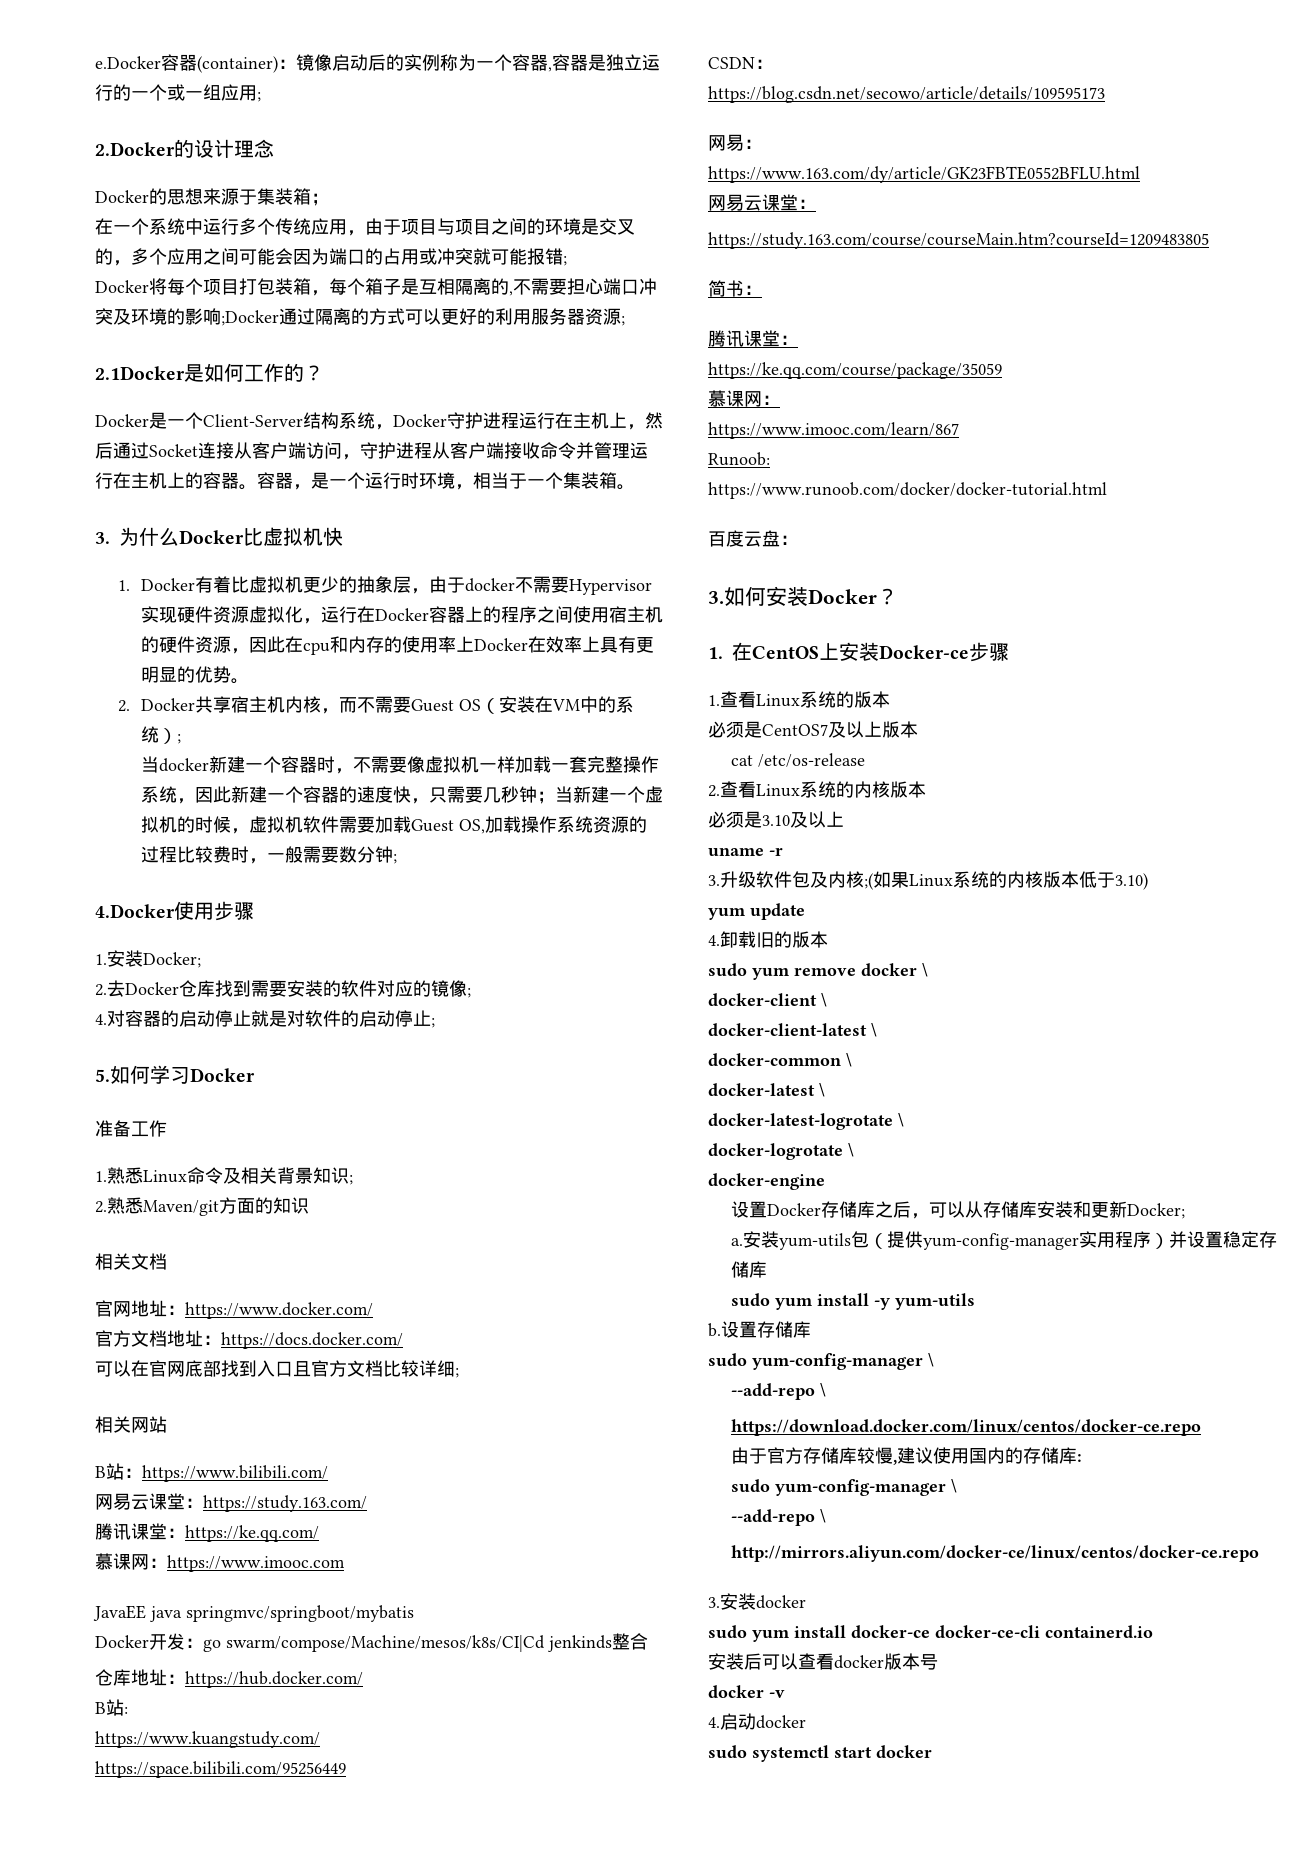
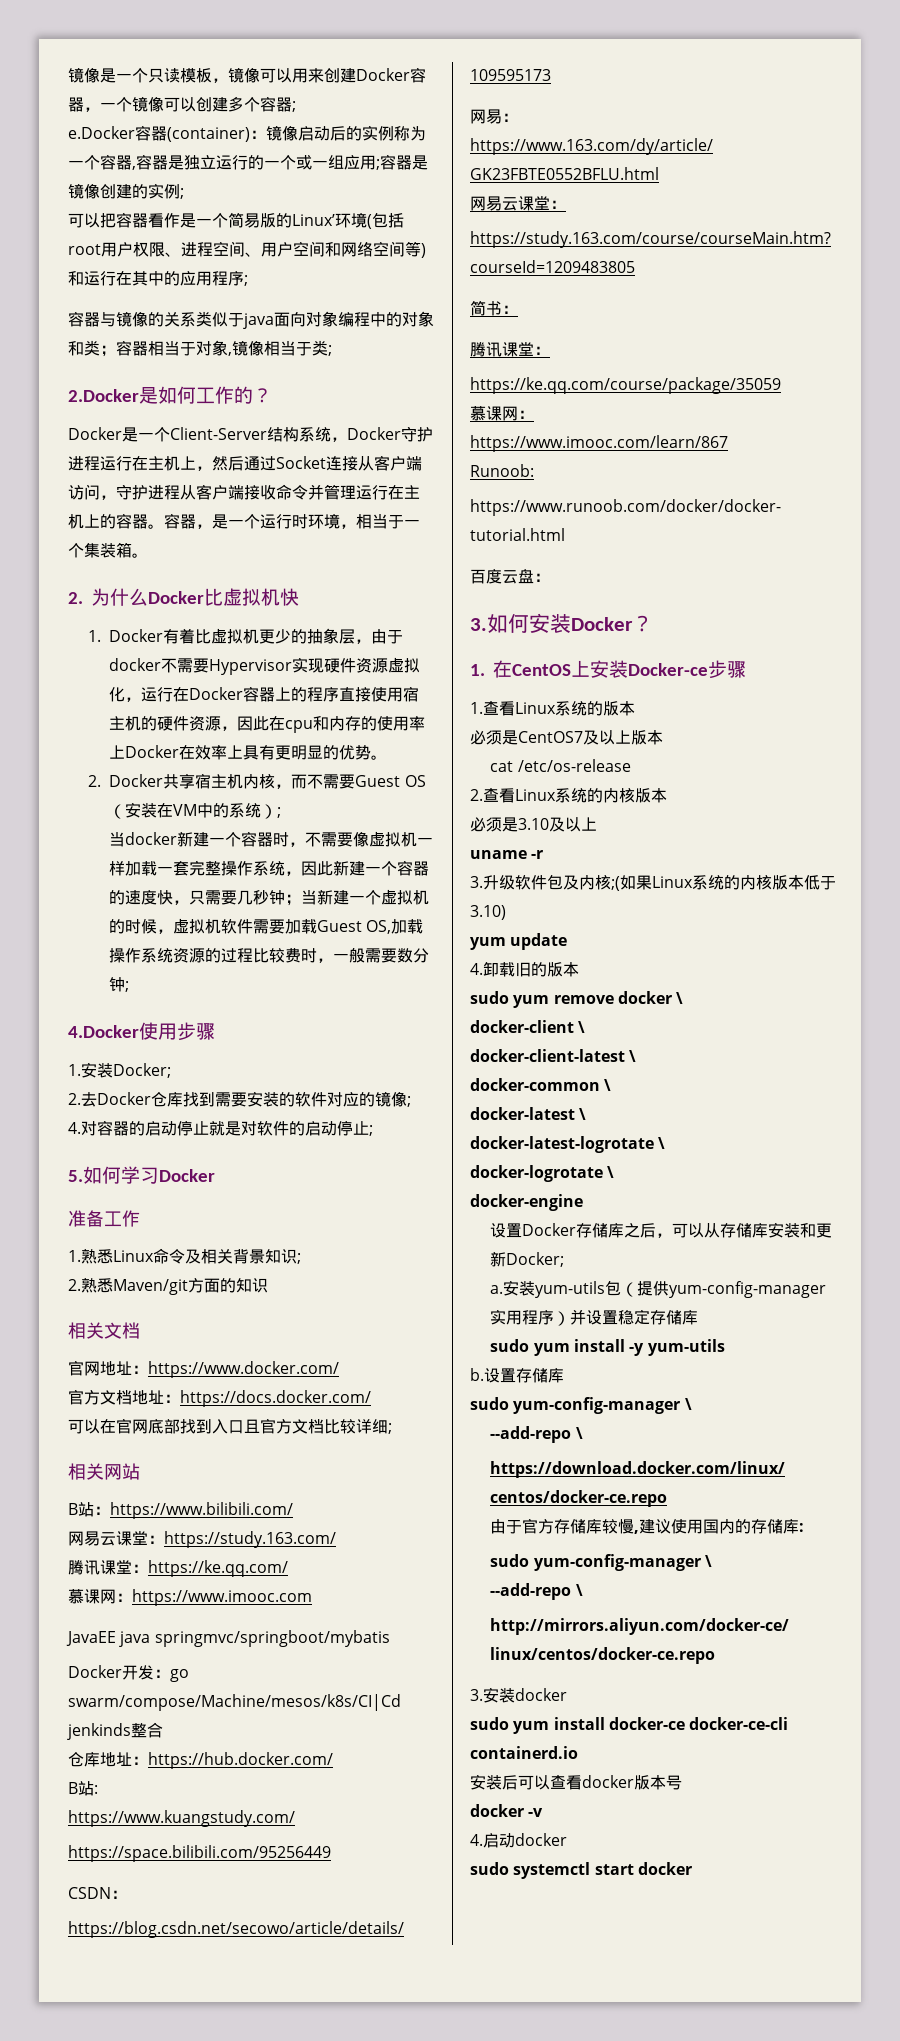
(95, 62) none -> [68,67,426,83] [68,96,296,112] 镜像是一个只读模板，镜像可以用来创建Docker容器，一个镜像可以创建多个容器; //
[95,139,274,158] [95,188,329,206] [95,218,635,236] [95,248,567,266] [95,278,657,296] [95,308,625,326] [95,366,185,380] // 2.Docker的设计理念 // Docker的思想来源于集装箱； // 在一个系统中运行多个传统应用，由于项目与项目之间的环境是交叉的，多个应用之间可能会因为端口的占用或冲突就可能报错; // Docker将每个项目打包装箱，每个箱子是互相隔离的,不需要担心端口冲突及环境的影响;Docker通过隔离的方式可以更好的利用服务器资源; // 2.1Docker -> [380,154,428,170] [68,183,184,199] [68,212,404,229] [68,241,426,258] [68,271,248,286] [68,311,434,329] [68,340,332,357] [68,389,139,402] 容器是镜像创建的实例; // 可以把容器看作是一个简易版的Linux’环境(包括root用户权限、进程空间、用户空间和网络空间等)和运行在其中的应用程序; // 容器与镜像的关系类似于java面向对象编程中的对象和类；容器相当于对象,镜像相当于类; // 2.Docker
[95,532,110,544] 3. -> [68,592,83,604] 2.
[536,606,573,623] 之间 -> [339,687,372,702] 直接

